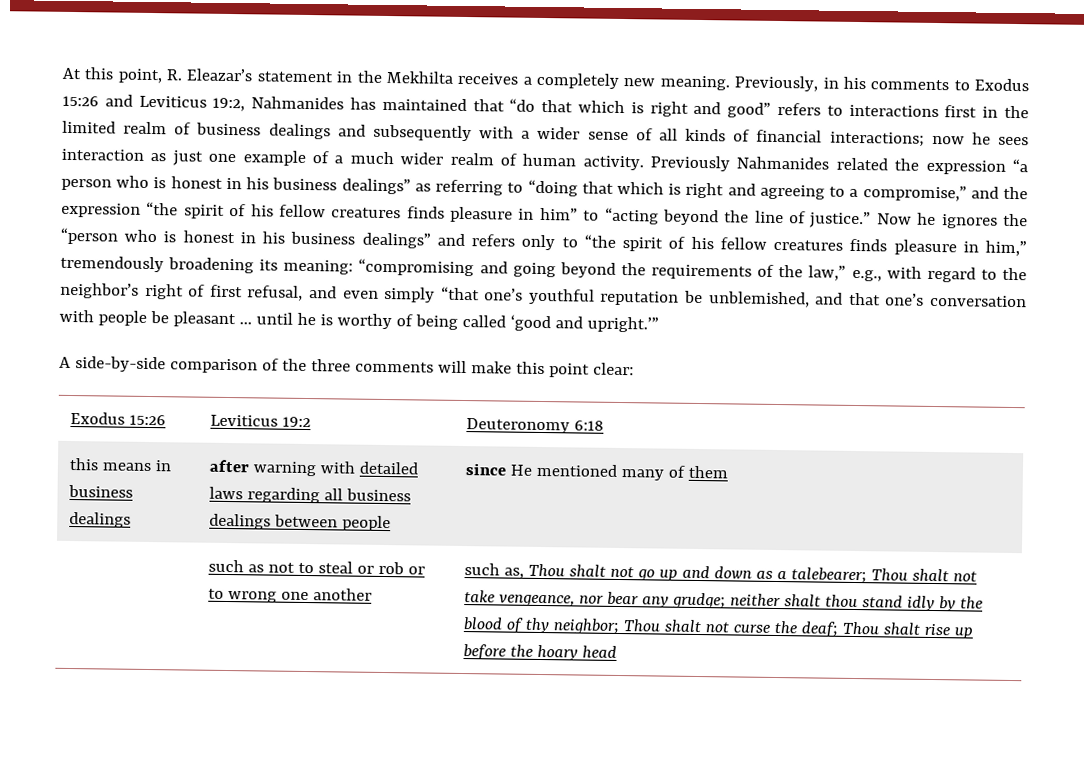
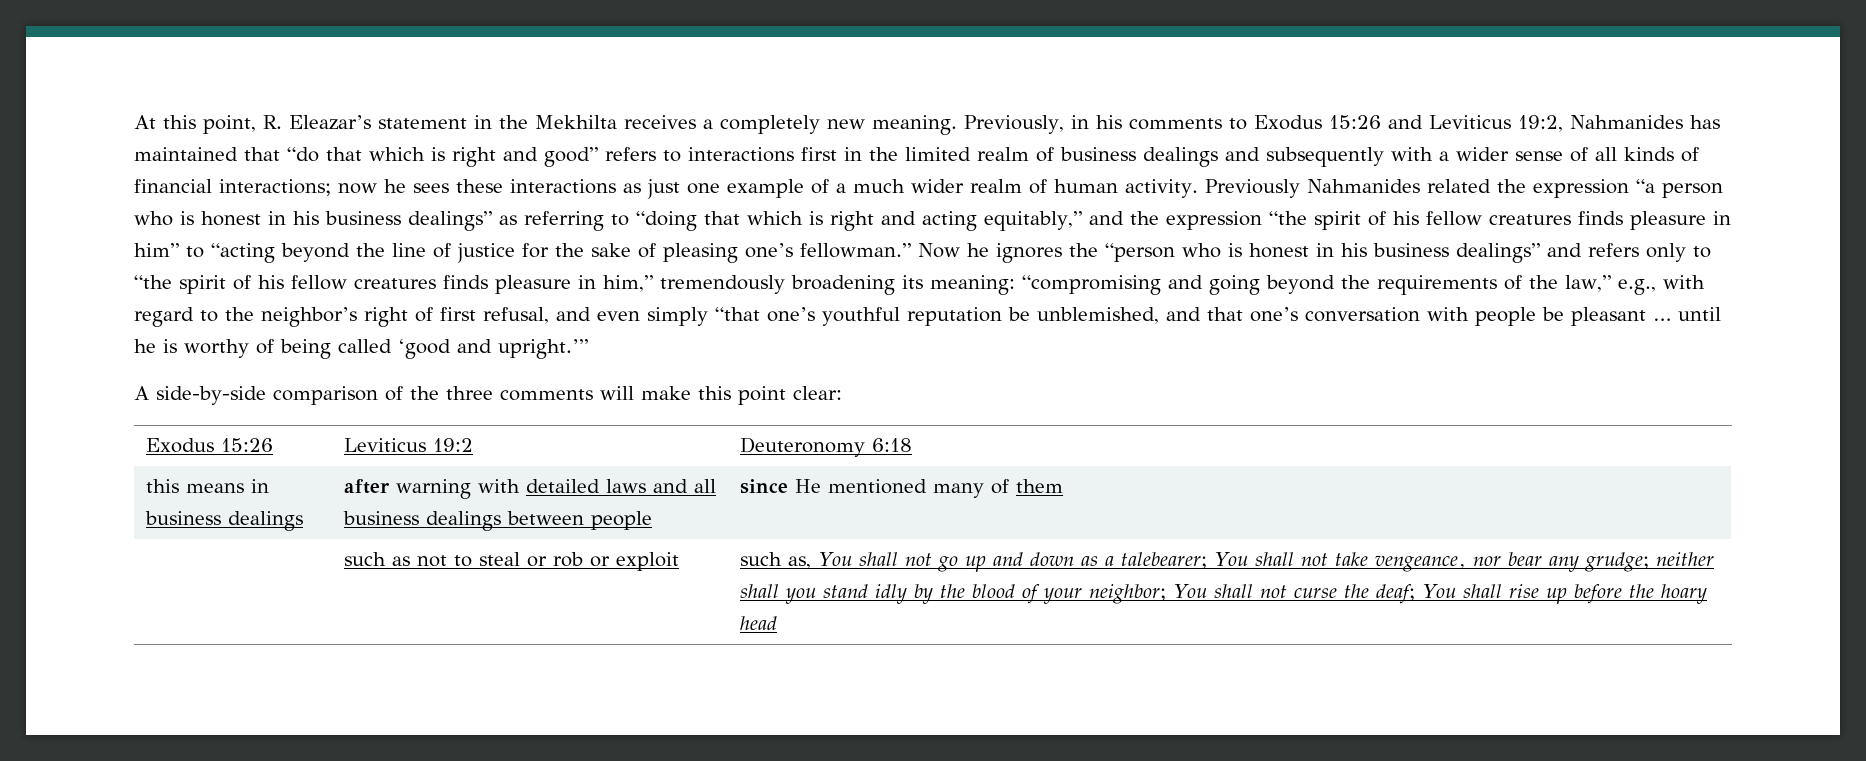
[61,148,144,161] interaction -> [456,179,616,194] these interactions
[759,184,967,202] agreeing to a compromise,” -> [922,211,1082,231] acting equitably,”
[809,211,872,229] justice.” -> [457,243,911,263] justice for the sake of pleasing one’s fellowman.”
[247,487,321,504] regarding -> [652,479,688,493] and
[208,588,373,603] to wrong one another -> [615,552,679,571] exploit
[528,563,607,577] Thou shalt -> [817,552,898,566] You shall
[871,568,950,582] Thou shalt -> [1213,552,1294,566] You shall
[784,594,859,608] shalt thou -> [739,584,816,604] shall you
[525,617,703,635] thy neighbor; Thou shalt -> [1042,584,1253,604] your neighbor; You shall
[842,621,922,635] Thou shalt -> [1421,584,1502,598] You shall

